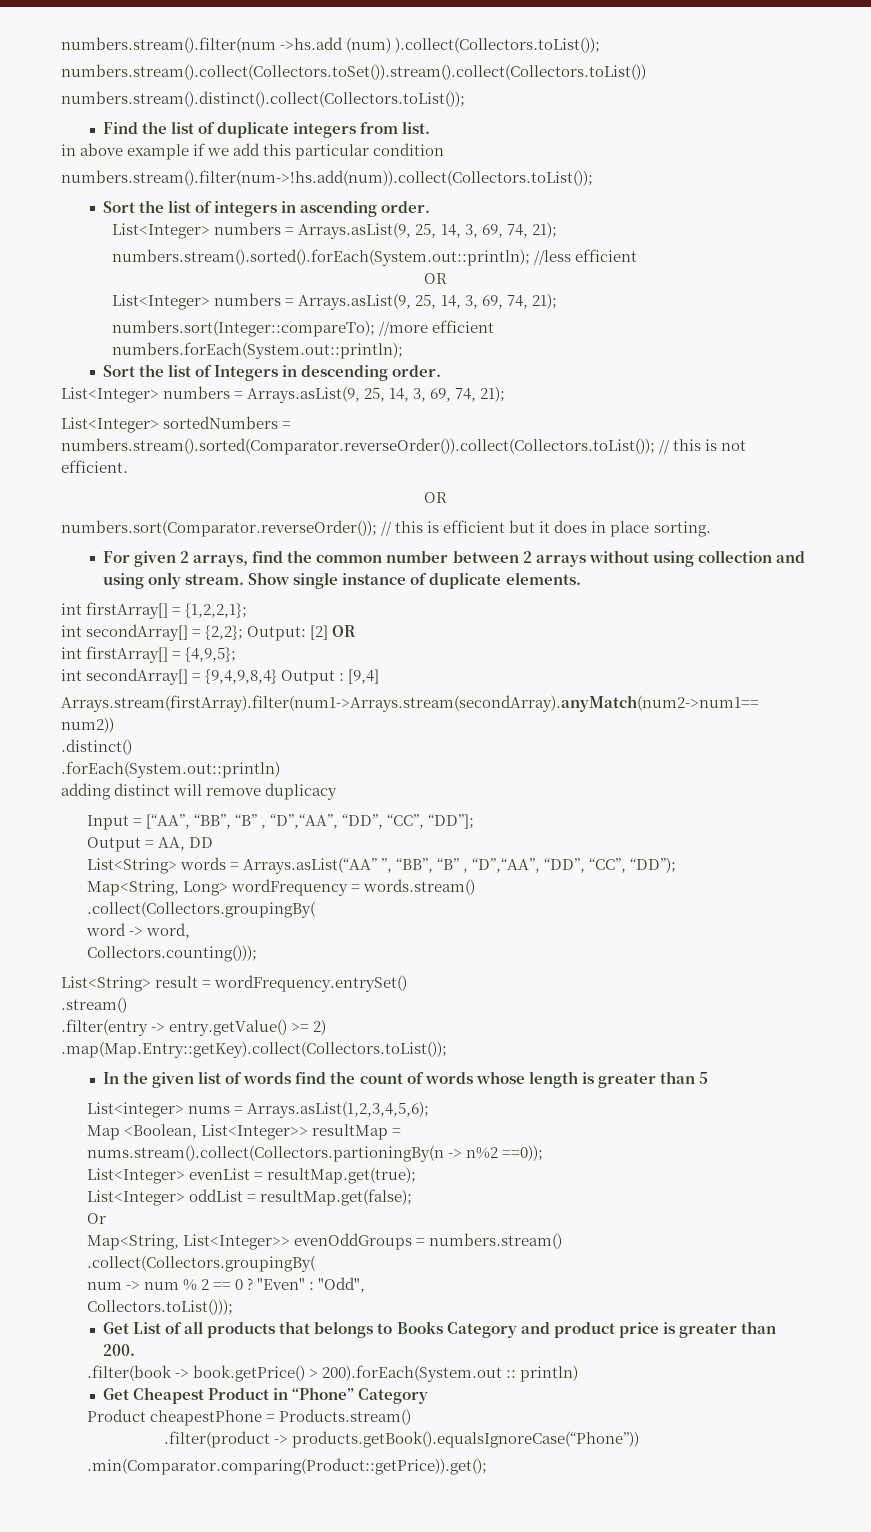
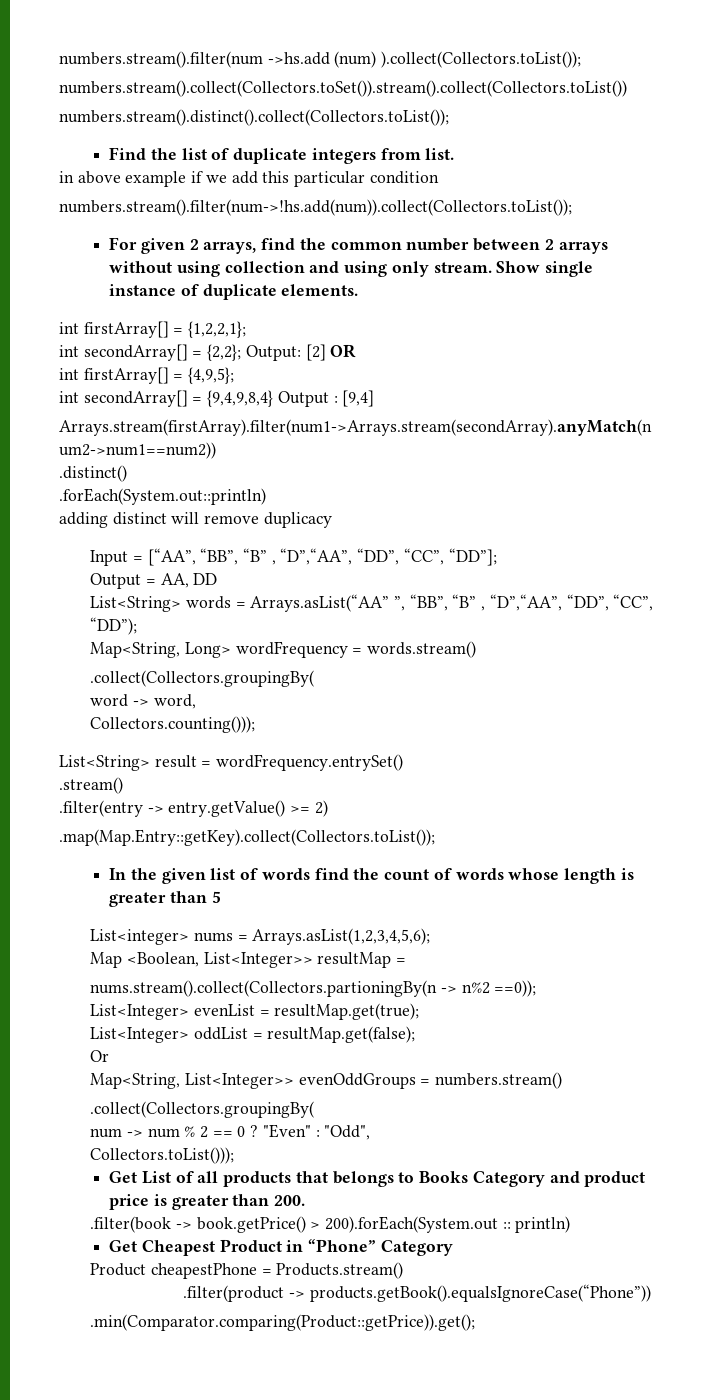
[103,200,431,217] [112,222,557,239] [112,249,638,266] [424,273,447,284] [112,293,557,310] [112,320,495,337] [112,342,404,359] [103,364,442,381] [61,386,506,403] [61,416,292,433] [61,438,747,455] [61,460,128,473] [424,492,447,503] [61,520,711,537] // Sort the list of integers in ascending order. // List<Integer> numbers = Arrays.asList(9, 25, 14, 3, 69, 74, 21); // numbers.stream().sorted().forEach(System.out::println); //less efficient // OR // List<Integer> numbers = Arrays.asList(9, 25, 14, 3, 69, 74, 21); // numbers.sort(Integer::compareTo); //more efficient // numbers.forEach(System.out::println); // Sort the list of Integers in descending order. // List<Integer> numbers = Arrays.asList(9, 25, 14, 3, 69, 74, 21); // List<Integer> sortedNumbers = numbers.stream().sorted(Comparator.reverseOrder()).collect(Collectors.toList()); // this is not efficient. // OR // numbers.sort(Comparator.reverseOrder()); // this is efficient but it does in place sorting. -> (572, 207) none

